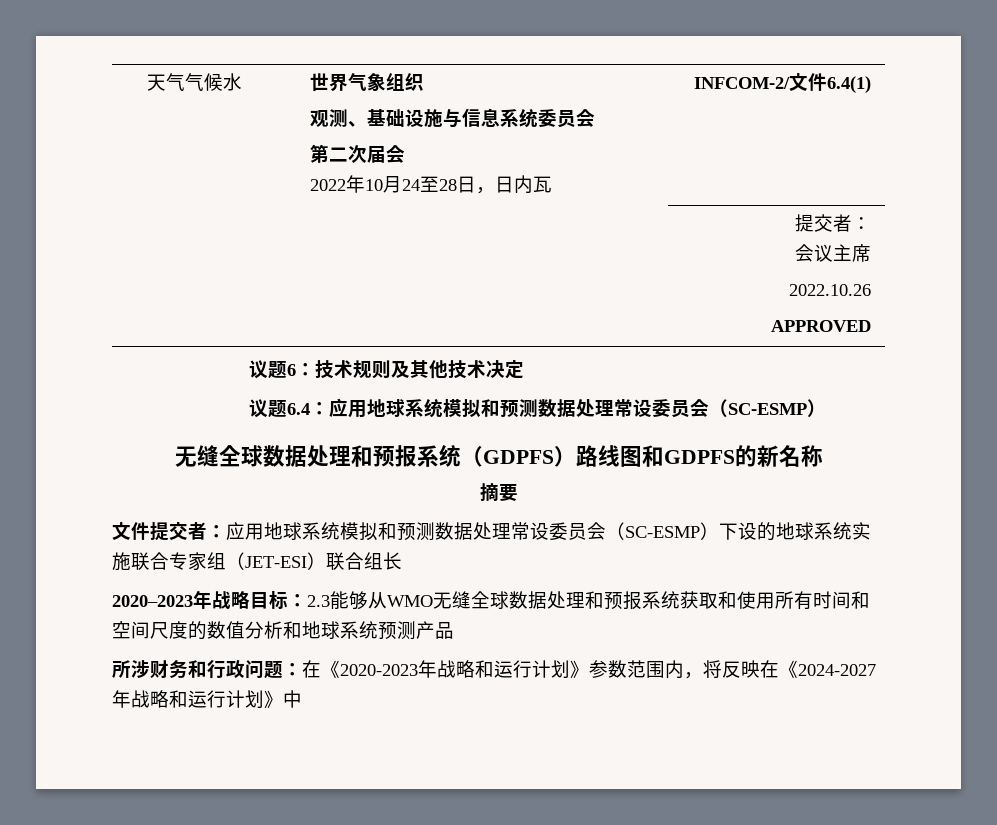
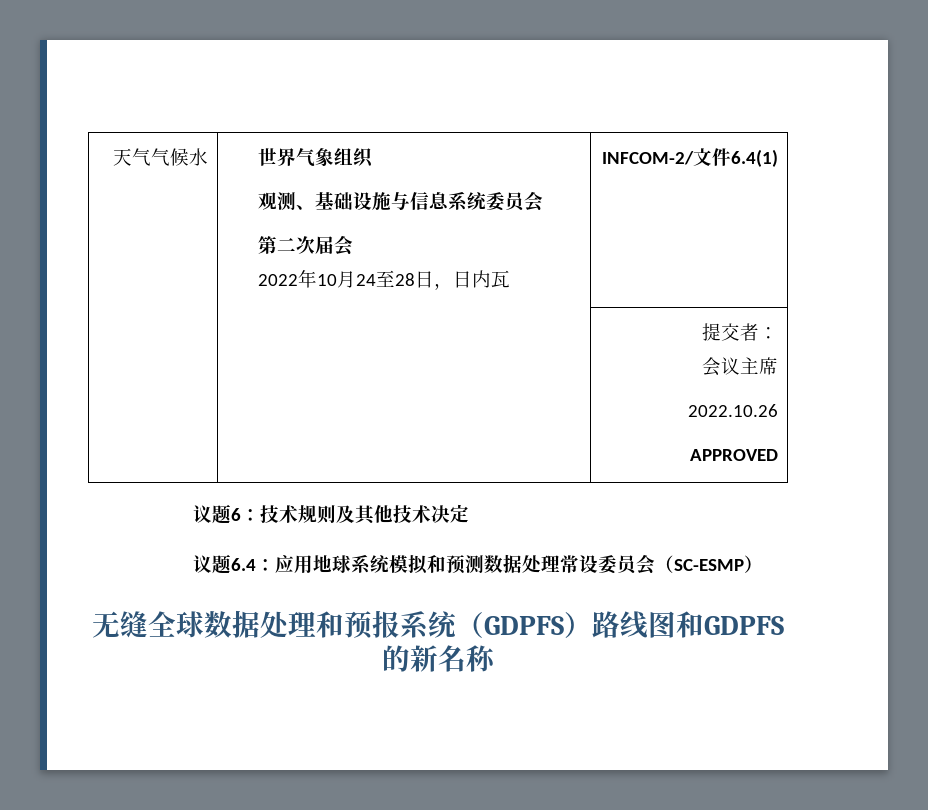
[479,483,518,501] [112,521,871,541] [112,552,402,571] [112,590,870,610] [112,621,454,640] [112,660,876,679] [112,690,302,708] // 摘要 // 文件提交者：应用地球系统模拟和预测数据处理常设委员会（SC-ESMP）下设的地球系统实施联合专家组（JET-ESI）联合组长 // 2020–2023年战略目标：2.3能够从WMO无缝全球数据处理和预报系统获取和使用所有时间和空间尺度的数值分析和地球系统预测产品 // 所涉财务和行政问题：在《2020-2023年战略和运行计划》参数范围内，将反映在《2024-2027年战略和运行计划》中 -> (496, 658) none

